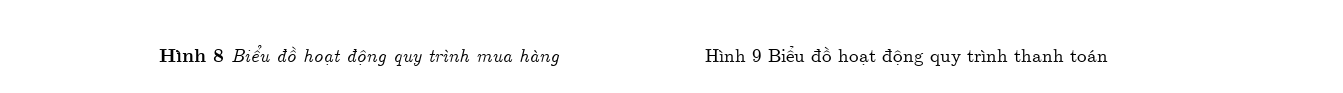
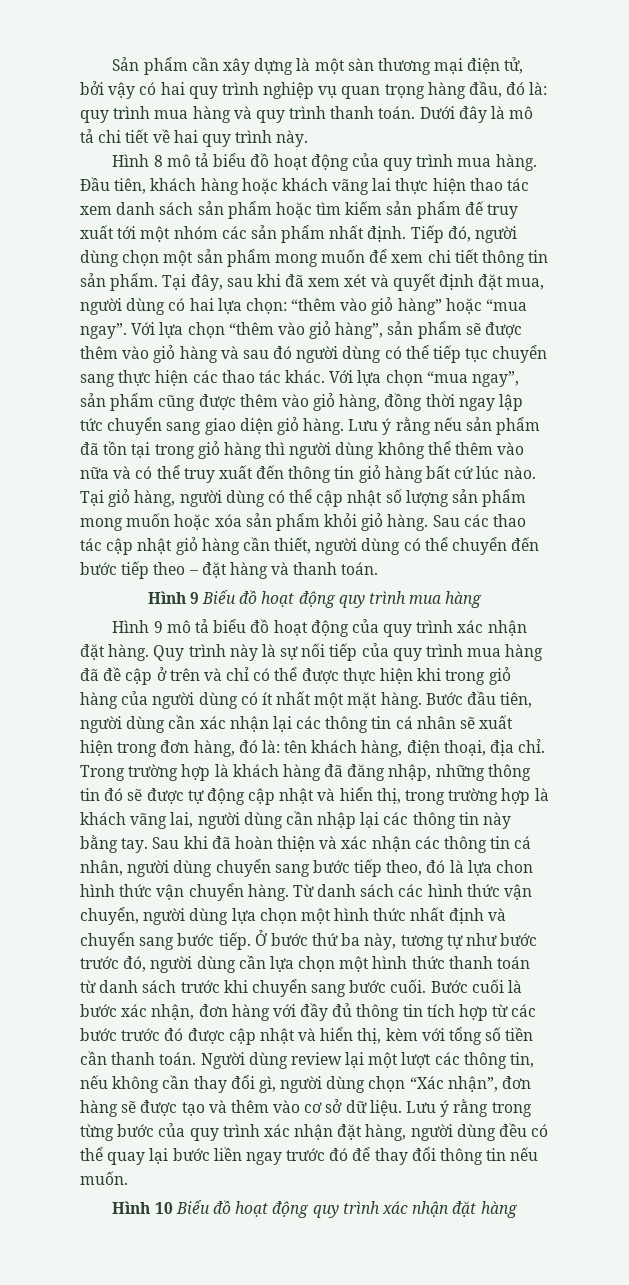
[159,49,224,62] Hình 8 -> [112,57,524,75] [80,81,548,99] [80,106,534,123] [80,129,309,147] [112,153,537,171] [80,177,530,195] [80,201,519,219] [80,225,518,243] [80,249,549,267] [80,273,545,291] [80,297,528,315] [80,321,523,339] [80,345,548,363] [80,370,520,387] [80,393,524,411] [80,417,541,435] [80,441,525,459] [80,465,536,483] [80,489,527,507] [80,513,527,531] [80,537,540,555] [80,561,379,579] [147,591,199,604] Sản phẩm cần xây dựng là một sàn thương mại điện tử, bởi vậy có hai quy trình nghiệp vụ quan trọng hàng đầu, đó là: quy trình mua hàng và quy trình thanh toán. Dưới đây là mô tả chi tiết về hai quy trình này. // Hình 8 mô tả biểu đồ hoạt động của quy trình mua hàng. Đầu tiên, khách hàng hoặc khách vãng lai thực hiện thao tác xem danh sách sản phẩm hoặc tìm kiếm sản phẩm đế truy xuất tới một nhóm các sản phẩm nhất định. Tiếp đó, người dùng chọn một sản phẩm mong muốn để xem chi tiết thông tin sản phẩm. Tại đây, sau khi đã xem xét và quyết định đặt mua, người dùng có hai lựa chọn: “thêm vào giỏ hàng” hoặc “mua ngay”. Với lựa chọn “thêm vào giỏ hàng”, sản phẩm sẽ được thêm vào giỏ hàng và sau đó người dùng có thể tiếp tục chuyển sang thực hiện các thao tác khác. Với lựa chọn “mua ngay”, sản phẩm cũng được thêm vào giỏ hàng, đồng thời ngay lập tức chuyển sang giao diện giỏ hàng. Lưu ý rằng nếu sản phẩm đã tồn tại trong giỏ hàng thì người dùng không thể thêm vào nữa và có thể truy xuất đến thông tin giỏ hàng bất cứ lúc nào. Tại giỏ hàng, người dùng có thể cập nhật số lượng sản phẩm mong muốn hoặc xóa sản phẩm khỏi giỏ hàng. Sau các thao tác cập nhật giỏ hàng cần thiết, người dùng có thể chuyển đến bước tiếp theo – đặt hàng và thanh toán. // Hình 9
[768,46,1108,66] Biểu đồ hoạt động quy trình thanh toán -> [166,619,527,637] [80,643,544,661] [80,667,511,685] [80,691,533,709] [80,715,514,733] [80,739,546,757] [80,764,531,781] [80,787,549,805] [80,811,512,829] [80,835,532,853] [80,859,534,877] [80,883,533,901] [80,907,506,925] [80,930,538,950] [80,955,531,973] [80,979,523,997] [80,1003,537,1021] [80,1027,534,1045] [80,1051,535,1069] [80,1075,532,1093] [80,1099,532,1117] [80,1123,549,1141] [80,1147,539,1165] [80,1171,128,1185] [112,1200,518,1218] mô tả biểu đồ hoạt động của quy trình xác nhận đặt hàng. Quy trình này là sự nối tiếp của quy trình mua hàng đã đề cập ở trên và chỉ có thể được thực hiện khi trong giỏ hàng của người dùng có ít nhất một mặt hàng. Bước đầu tiên, người dùng cần xác nhận lại các thông tin cá nhân sẽ xuất hiện trong đơn hàng, đó là: tên khách hàng, điện thoại, địa chỉ. Trong trường hợp là khách hàng đã đăng nhập, những thông tin đó sẽ được tự động cập nhật và hiển thị, trong trường hợp là khách vãng lai, người dùng cần nhập lại các thông tin này bằng tay. Sau khi đã hoàn thiện và xác nhận các thông tin cá nhân, người dùng chuyển sang bước tiếp theo, đó là lựa chon hình thức vận chuyển hàng. Từ danh sách các hình thức vận chuyển, người dùng lựa chọn một hình thức nhất định và chuyển sang bước tiếp. Ở bước thứ ba này, tương tự như bước trước đó, người dùng cần lựa chọn một hình thức thanh toán từ danh sách trước khi chuyển sang bước cuối. Bước cuối là bước xác nhận, đơn hàng với đầy đủ thông tin tích hợp từ các bước trước đó được cập nhật và hiển thị, kèm với tổng số tiền cần thanh toán. Người dùng review lại một lượt các thông tin, nếu không cần thay đổi gì, người dùng chọn “Xác nhận”, đơn hàng sẽ được tạo và thêm vào cơ sở dữ liệu. Lưu ý rằng trong từng bước của quy trình xác nhận đặt hàng, người dùng đều có thể quay lại bước liền ngay trước đó để thay đổi thông tin nếu muốn. // Hình 10 Biểu đồ hoạt động quy trình xác nhận đặt hàng

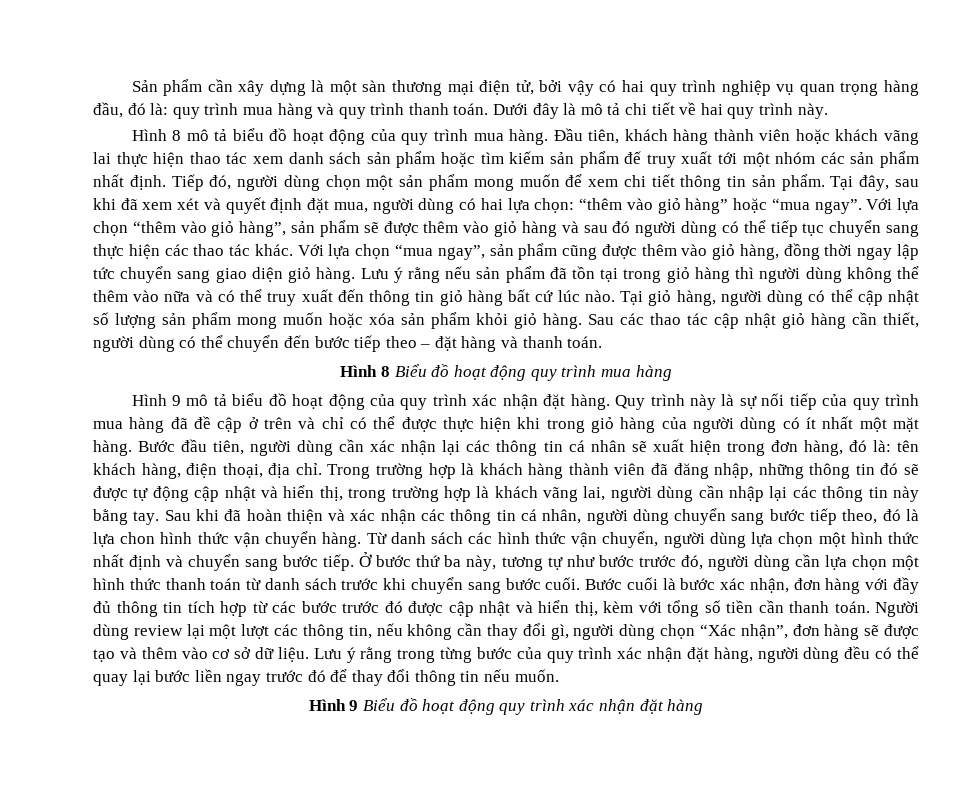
(239, 186) none -> [713,129,791,141] thành viên
[189,592,199,604] 9 -> [380,366,390,377] 8
(321, 772) none -> [568,463,646,475] thành viên
[154,1202,173,1214] 10 -> [349,700,359,711] 9

